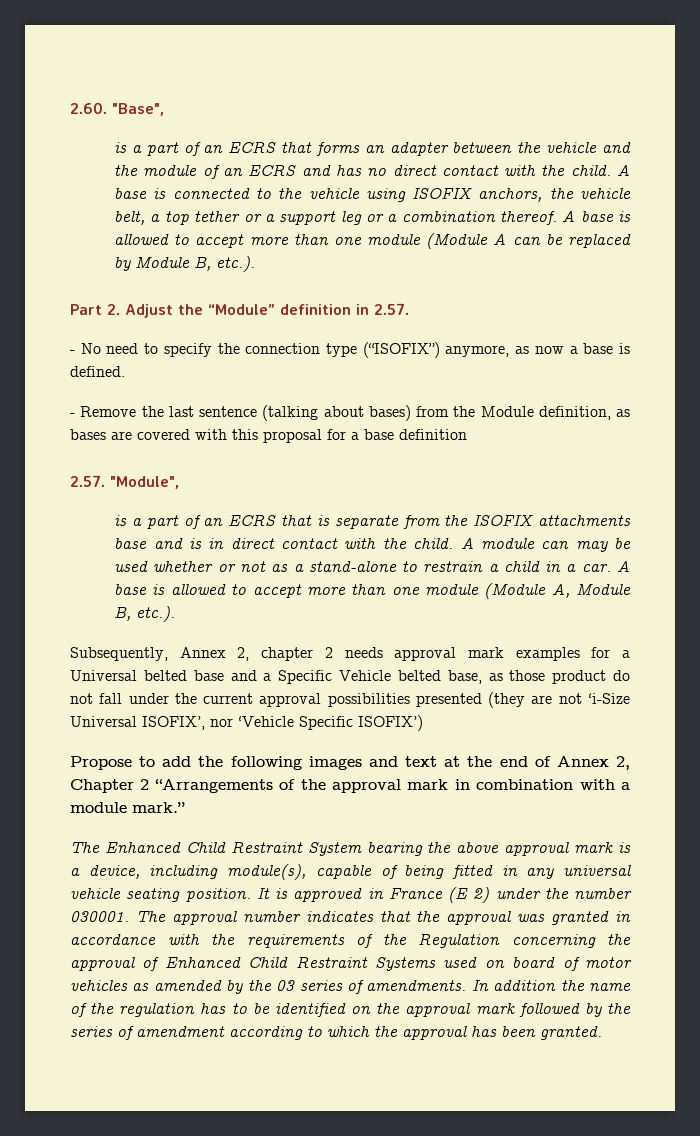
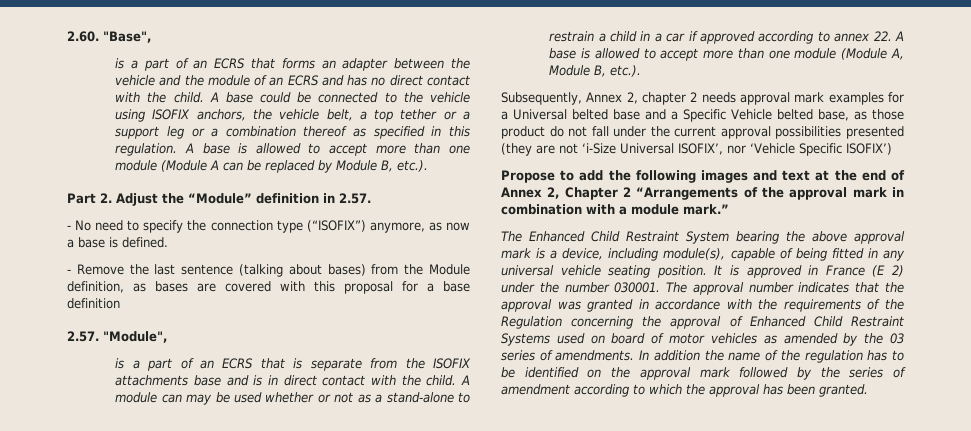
[153,188,167,199] is -> [260,92,312,103] could be
[499,211,557,225] thereof. -> [303,126,471,139] [115,143,178,156] thereof as specified in this regulation.
[581,564,611,572] car. -> [666,31,892,44] car if approved according to annex 22.

